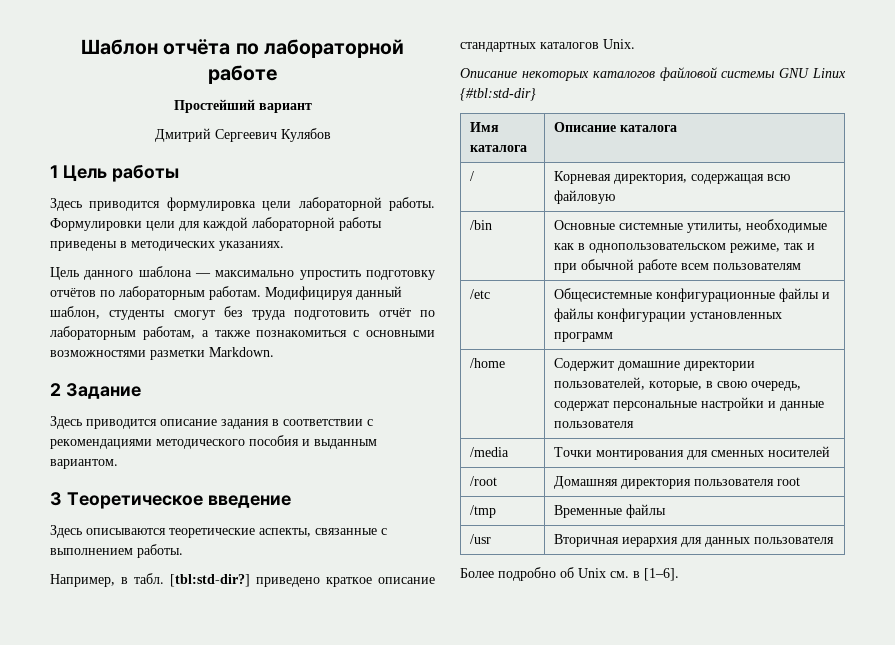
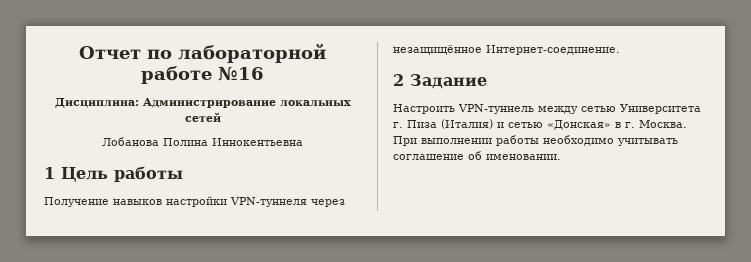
[80,39,231,55] Шаблон отчёта -> [79,46,141,59] Отчет
[173,99,312,113] [154,128,331,142] [50,164,179,182] [50,197,435,211] [50,217,382,231] [50,241,284,251] [50,266,436,280] [50,286,402,300] [50,306,435,320] [50,326,435,340] [50,347,274,360] [50,383,141,399] [50,416,373,429] [50,435,377,449] [50,459,118,469] [50,492,291,509] [50,525,387,538] [50,544,183,558] [50,573,435,587] [460,39,635,52] [460,67,846,81] [460,88,536,101] [469,122,499,132] [469,145,527,152] [553,122,677,132] [469,171,474,181] [553,171,790,184] [553,190,615,204] [469,220,492,230] [553,219,827,233] [553,243,815,253] [553,259,801,273] [469,289,490,299] [553,288,830,302] [553,308,782,322] [553,332,613,342] [469,358,505,368] [553,358,755,371] [553,377,801,391] [553,397,824,411] [553,421,634,428] [469,447,509,457] [553,446,830,460] [469,476,497,486] [553,476,800,489] [469,505,496,518] [553,504,666,518] [469,534,491,544] [553,534,834,547] [460,567,679,581] // Простейший вариант // Дмитрий Сергеевич Кулябов // 1 Цель работы // Здесь приводится формулировка цели лабораторной работы. Формулировки цели для каждой лабораторной работы приведены в методических указаниях. // Цель данного шаблона — максимально упростить подготовку отчётов по лабораторным работам. Модифицируя данный шаблон, студенты смогут без труда подготовить отчёт по лабораторным работам, а также познакомиться с основными возможностями разметки Markdown. // 2 Задание // Здесь приводится описание задания в соответствии с рекомендациями методического пособия и выданным вариантом. // 3 Теоретическое введение // Здесь описываются теоретические аспекты, связанные с выполнением работы. // Например, в табл. [tbl:std-dir?] приведено краткое описание стандартных каталогов Unix. // Описание некоторых каталогов файловой системы GNU Linux {#tbl:std-dir} // Имя каталога | Описание каталога // / | Корневая директория, содержащая всю файловую // /bin | Основные системные утилиты, необходимые как в однопользовательском режиме, так и при обычной работе всем пользователям // /etc | Общесистемные конфигурационные файлы и файлы конфигурации установленных программ // /home | Содержит домашние директории пользователей, которые, в свою очередь, содержат персональные настройки и данные пользователя // /media | Точки монтирования для сменных носителей // /root | Домашняя директория пользователя root // /tmp | Временные файлы // /usr | Вторичная иерархия для данных пользователя // Более подробно об Unix см. в [1–6]. -> [218,66,264,81] [54,98,351,108] [184,112,221,122] [102,137,303,146] [44,166,183,182] [44,196,345,207] [393,45,620,55] [393,74,487,89] [393,104,701,114] [393,119,687,130] [393,135,678,146] [393,151,561,160] №16 // Дисциплина: Администрирование локальных сетей // Лобанова Полина Иннокентьевна // 1 Цель работы // Получение навыков настройки VPN-туннеля через незащищённое Интернет-соединение. // 2 Задание // Настроить VPN-туннель между сетью Университета г. Пиза (Италия) и сетью «Донская» в г. Москва. При выполнении работы необходимо учитывать соглашение об именовании.

